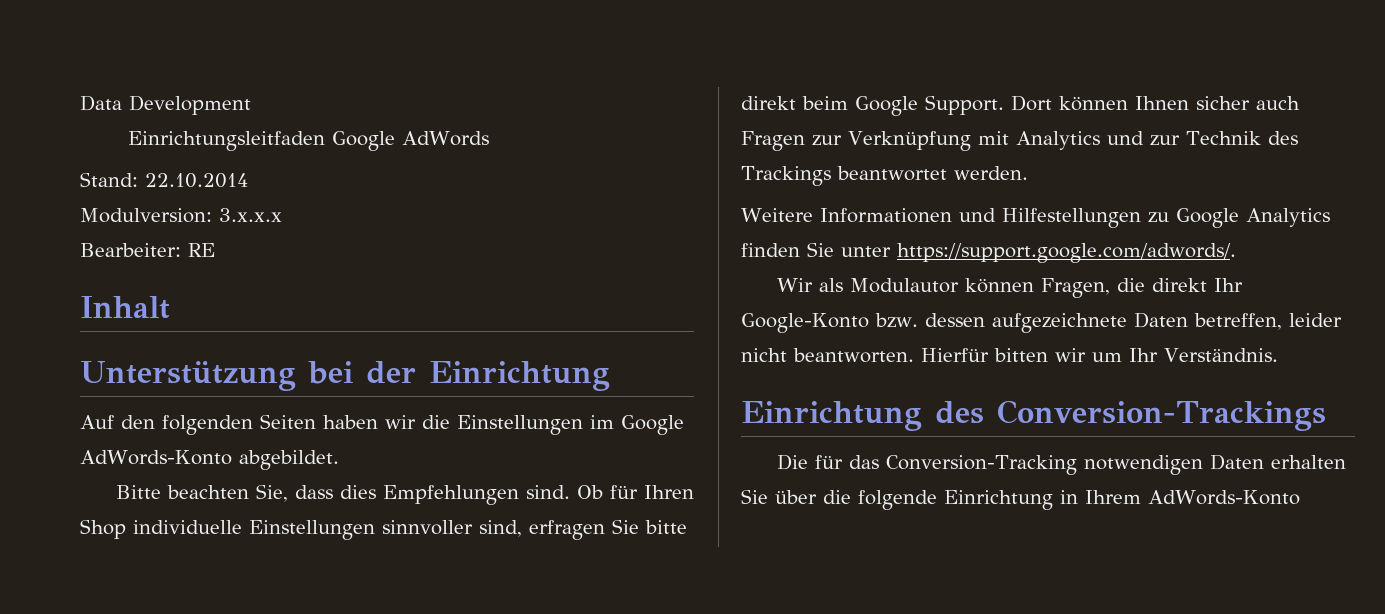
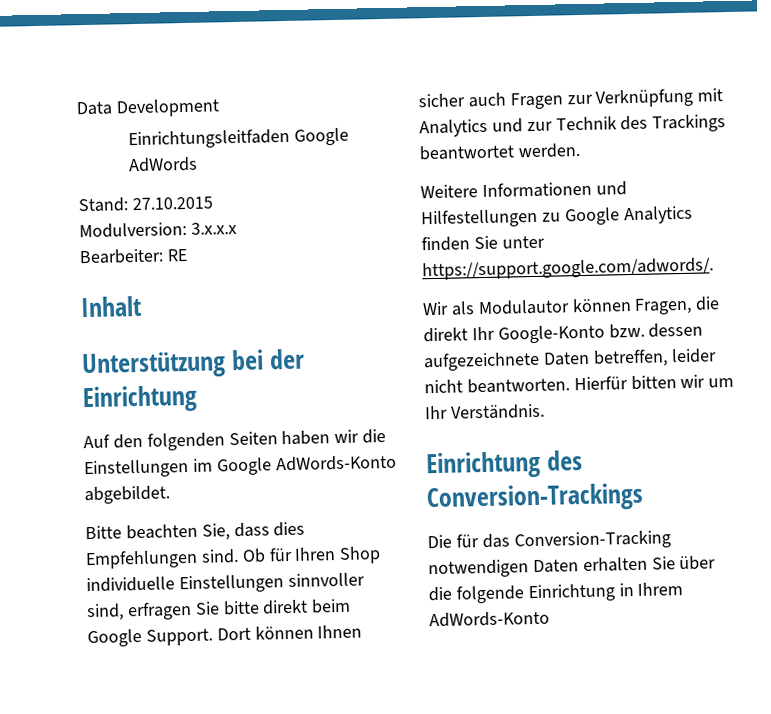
[145,173,248,188] 22.10.2014 -> [131,196,213,211] 27.10.2015

